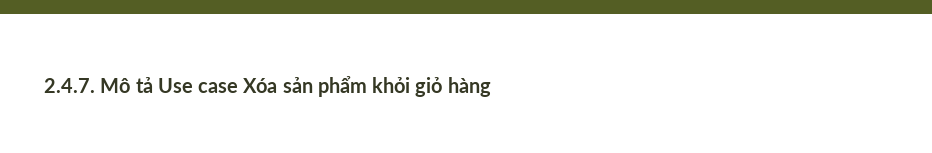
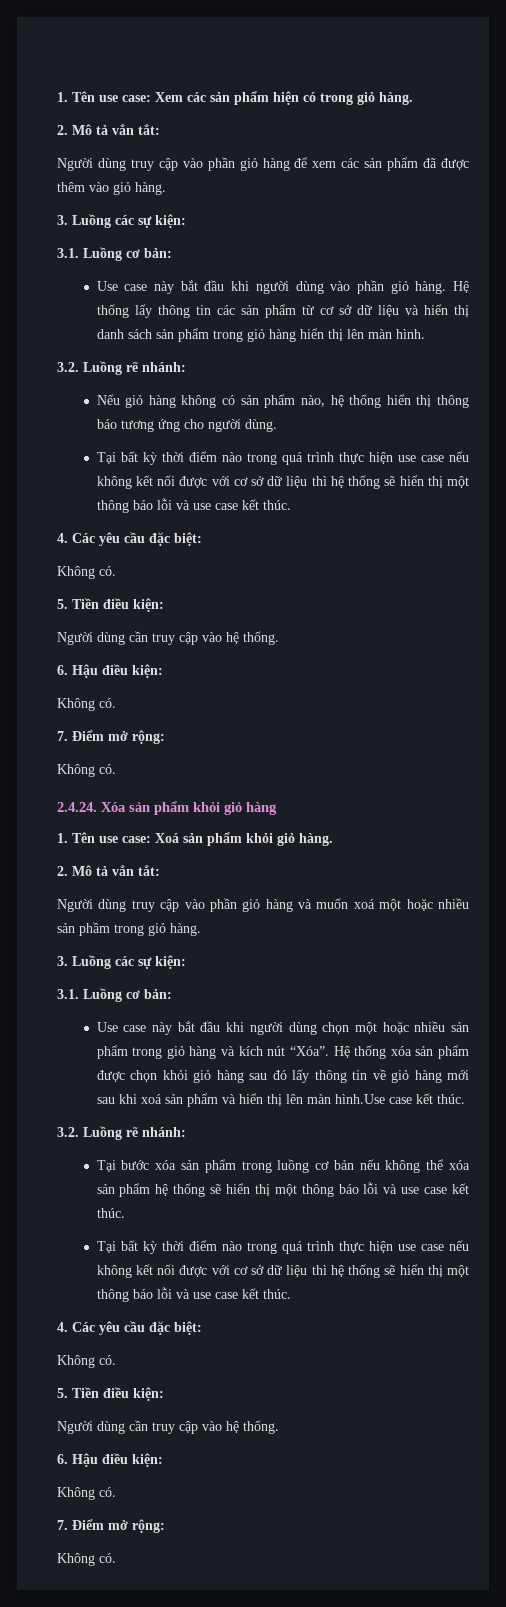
[44,77,239,93] 2.4.7. Mô tả Use case -> [57,91,413,105] [57,124,160,135] [57,157,469,171] [57,182,166,195] [57,214,186,228] [57,247,172,261] [96,280,469,294] [96,304,469,318] [96,328,425,342] [57,361,186,375] [96,394,470,408] [96,419,277,432] [96,451,469,465] [96,475,470,489] [96,498,291,513] [57,532,202,546] [57,566,116,579] [57,598,164,612] [57,631,279,645] [57,664,163,678] [57,698,116,711] [57,730,165,744] [57,764,116,777] [57,802,97,812] 1. Tên use case: Xem các sản phẩm hiện có trong giỏ hàng. // 2. Mô tả vắn tắt: // Người dùng truy cập vào phần giỏ hàng để xem các sản phẩm đã được thêm vào giỏ hàng. // 3. Luồng các sự kiện: // 3.1. Luồng cơ bản: // Use case này bắt đầu khi người dùng vào phần giỏ hàng. Hệ thống lấy thông tin các sản phẩm từ cơ sở dữ liệu và hiển thị danh sách sản phẩm trong giỏ hàng hiển thị lên màn hình. // 3.2. Luồng rẽ nhánh: // Nếu giỏ hàng không có sản phẩm nào, hệ thống hiển thị thông báo tương ứng cho người dùng. // Tại bất kỳ thời điểm nào trong quá trình thực hiện use case nếu không kết nối được với cơ sở dữ liệu thì hệ thống sẽ hiển thị một thông báo lỗi và use case kết thúc. // 4. Các yêu cầu đặc biệt: // Không có. // 5. Tiền điều kiện: // Người dùng cần truy cập vào hệ thống. // 6. Hậu điều kiện: // Không có. // 7. Điểm mở rộng: // Không có. // 2.4.24.
(491, 87) none -> [57,832,333,846] [57,865,160,876] [57,898,469,912] [57,922,201,936] [57,955,186,969] [57,988,172,1002] [96,1021,469,1035] [96,1045,470,1059] [96,1069,470,1083] [96,1093,465,1107] [57,1126,186,1140] [96,1159,470,1173] [96,1182,470,1197] [96,1208,125,1218] [96,1240,469,1254] [96,1264,470,1278] [96,1287,291,1302] [57,1321,202,1335] [57,1355,116,1368] [57,1387,164,1401] [57,1420,279,1434] [57,1453,163,1467] [57,1487,116,1500] [57,1519,165,1533] [57,1553,116,1566] // 1. Tên use case: Xoá sản phẩm khỏi giỏ hàng. // 2. Mô tả vắn tắt: // Người dùng truy cập vào phần giỏ hàng và muốn xoá một hoặc nhiều sản phầm trong giỏ hàng. // 3. Luồng các sự kiện: // 3.1. Luồng cơ bản: // Use case này bắt đầu khi người dùng chọn một hoặc nhiều sản phẩm trong giỏ hàng và kích nút “Xóa”. Hệ thống xóa sản phẩm được chọn khỏi giỏ hàng sau đó lấy thông tin về giỏ hàng mới sau khi xoá sản phẩm và hiển thị lên màn hình.Use case kết thúc. // 3.2. Luồng rẽ nhánh: // Tại bước xóa sản phẩm trong luồng cơ bản nếu không thể xóa sản phẩm hệ thống sẽ hiển thị một thông báo lỗi và use case kết thúc. // Tại bất kỳ thời điểm nào trong quá trình thực hiện use case nếu không kết nối được với cơ sở dữ liệu thì hệ thống sẽ hiển thị một thông báo lỗi và use case kết thúc. // 4. Các yêu cầu đặc biệt: // Không có. // 5. Tiền điều kiện: // Người dùng cần truy cập vào hệ thống. // 6. Hậu điều kiện: // Không có. // 7. Điểm mở rộng: // Không có.

